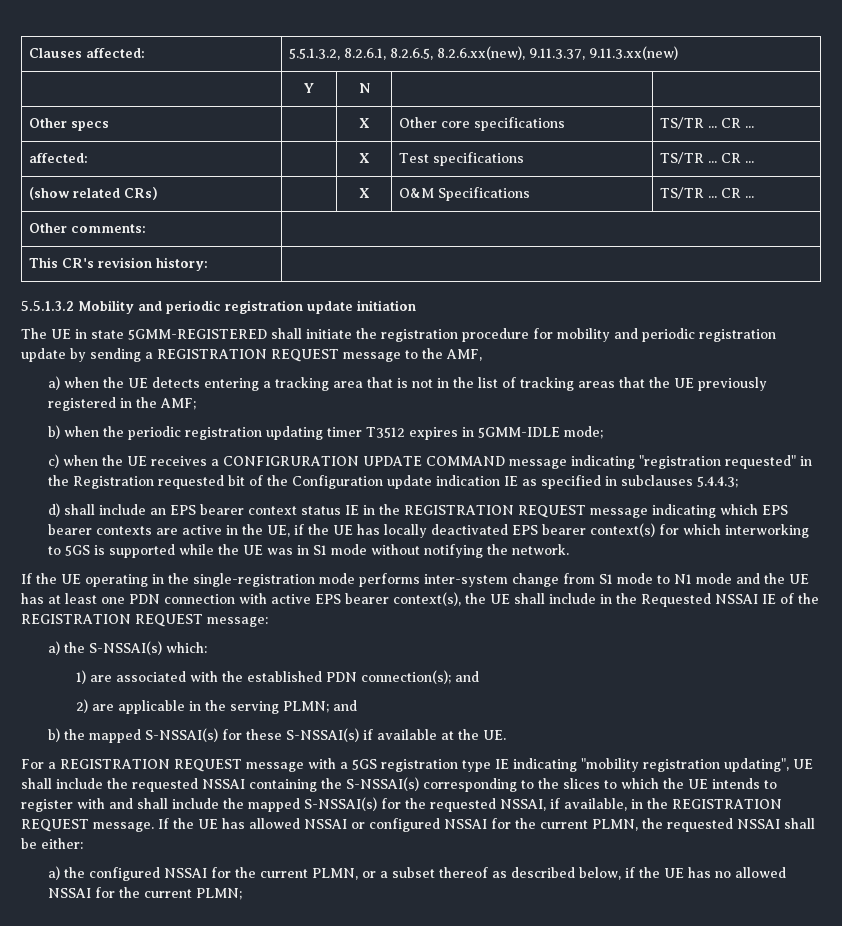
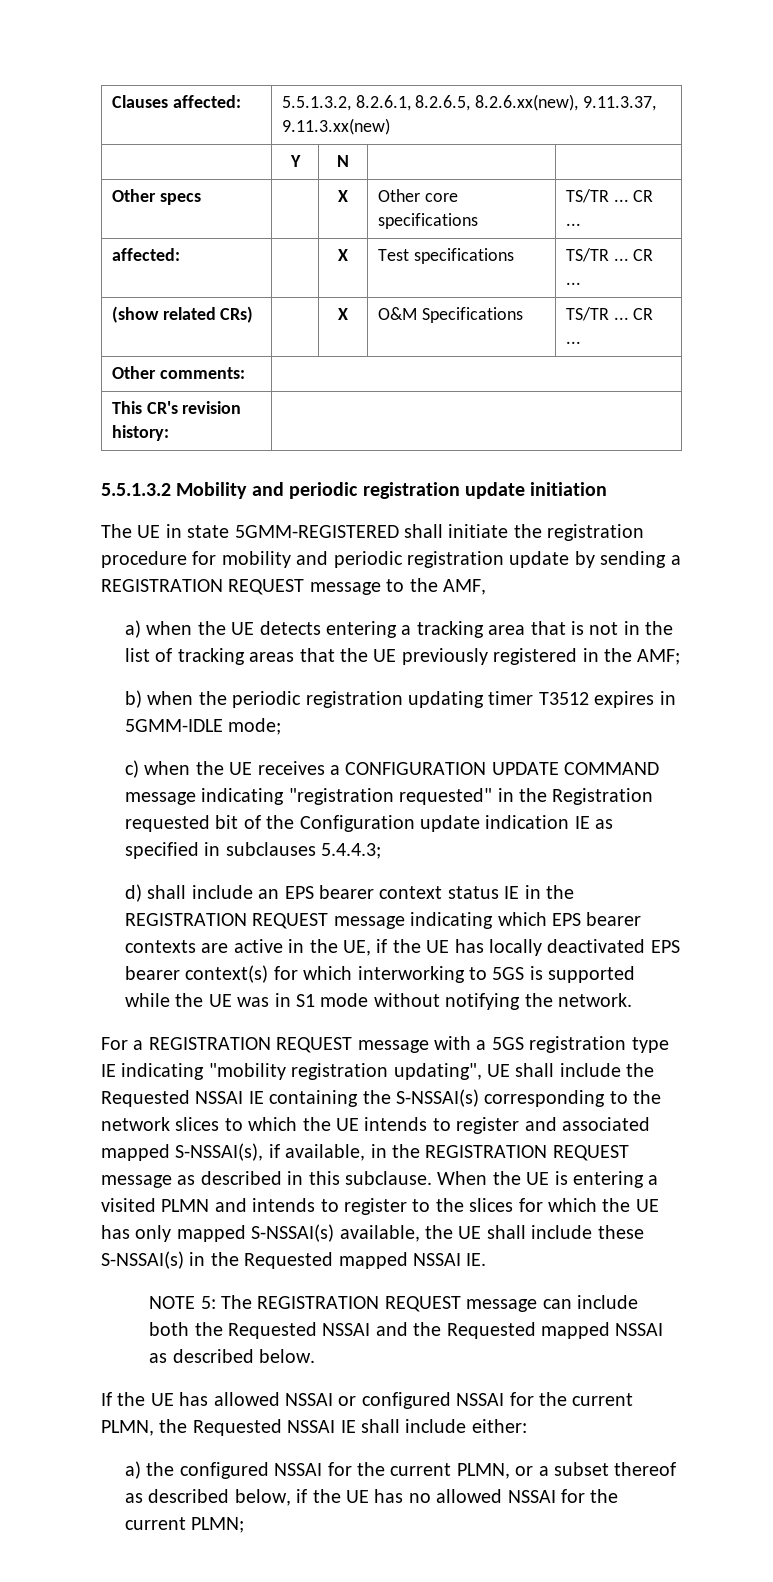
[223,456,360,466] CONFIGRURATION -> [345,762,487,775] CONFIGURATION
[21,573,809,587] [21,592,819,607] [21,614,268,627] [48,641,208,655] [75,670,479,684] [75,699,357,714] [48,728,507,743] // If the UE operating in the single-registration mode performs inter-system change from S1 mode to N1 mode and the UE has at least one PDN connection with active EPS bearer context(s), the UE shall include in the Requested NSSAI IE of the REGISTRATION REQUEST message: // a) the S-NSSAI(s) which: // 1) are associated with the established PDN connection(s); and // 2) are applicable in the serving PLMN; and // b) the mapped S-NSSAI(s) for these S-NSSAI(s) if available at the UE. -> (633, 1000) none
[132,778,245,792] requested NSSAI -> [101,1090,264,1107] Requested NSSAI IE
(559, 783) none -> [101,1117,170,1131] network
[77,797,546,812] with and shall include the mapped S-NSSAI(s) for the requested NSSAI, -> [524,1117,650,1131] [101,1143,264,1161] and associated mapped S-NSSAI(s),
[93,822,154,832] message. -> [101,1171,659,1188] [101,1198,659,1215] [101,1224,644,1242] [101,1251,487,1269] [149,1295,638,1312] [149,1322,664,1339] [149,1349,315,1363] message as described in this subclause. When the UE is entering a visited PLMN and intends to register to the slices for which the UE has only mapped S-NSSAI(s) available, the UE shall include these S-NSSAI(s) in the Requested mapped NSSAI IE. // NOTE 5: The REGISTRATION REQUEST message can include both the Requested NSSAI and the Requested mapped NSSAI as described below. //
[667,818,815,832] [21,838,37,849] requested NSSAI shall be -> [192,1419,467,1436] Requested NSSAI IE shall include

